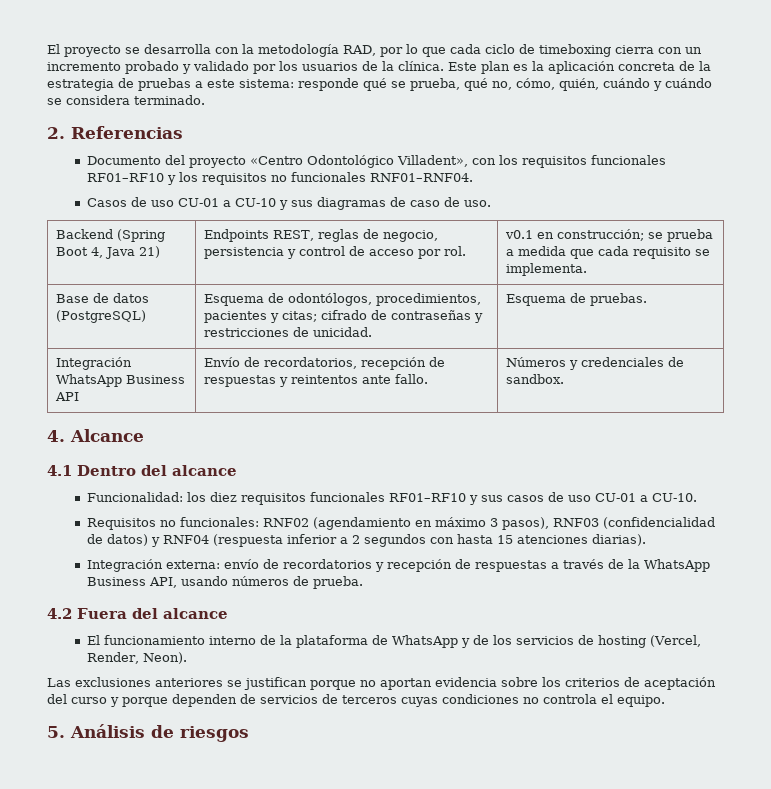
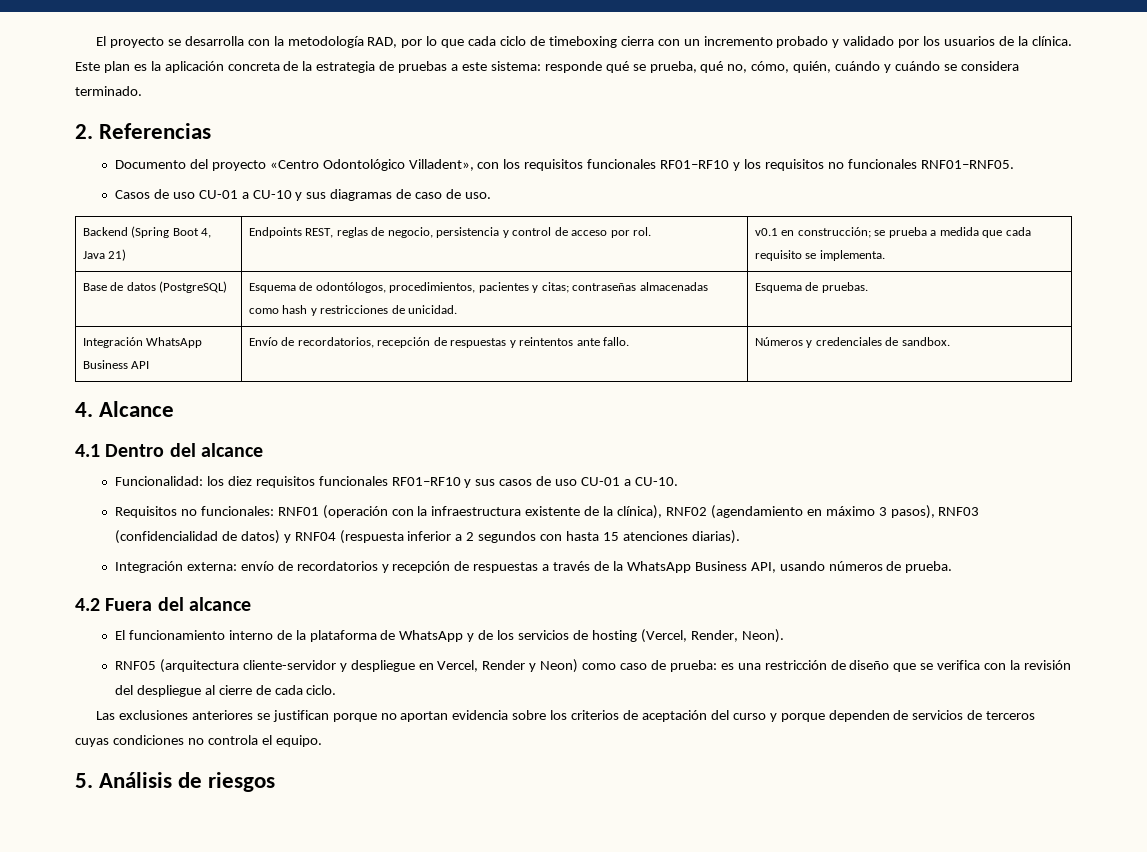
[369,173,473,182] RNF01–RNF04. -> [920,160,1014,169] RNF01–RNF05.
[321,310,472,320] cifrado de contraseñas -> [572,282,708,291] [248,305,308,314] contraseñas almacenadas como hash
(259, 522) none -> [277,505,663,519] RNF01 (operación con la infraestructura existente de la clínica),
(187, 658) none -> [114,659,1071,673] [114,685,337,697] // RNF05 (arquitectura cliente-servidor y despliegue en Vercel, Render y Neon) como caso de prueba: es una restricción de diseño que se verifica con la revisión del despliegue al cierre de cada ciclo.

